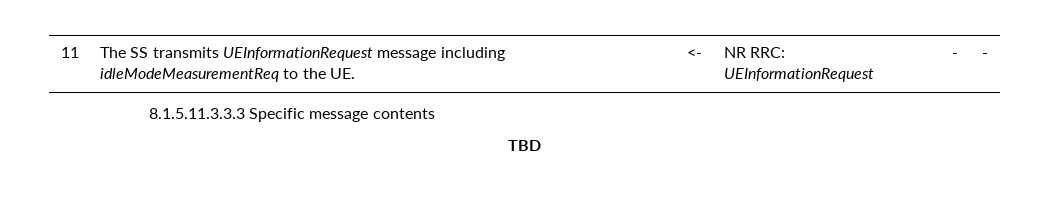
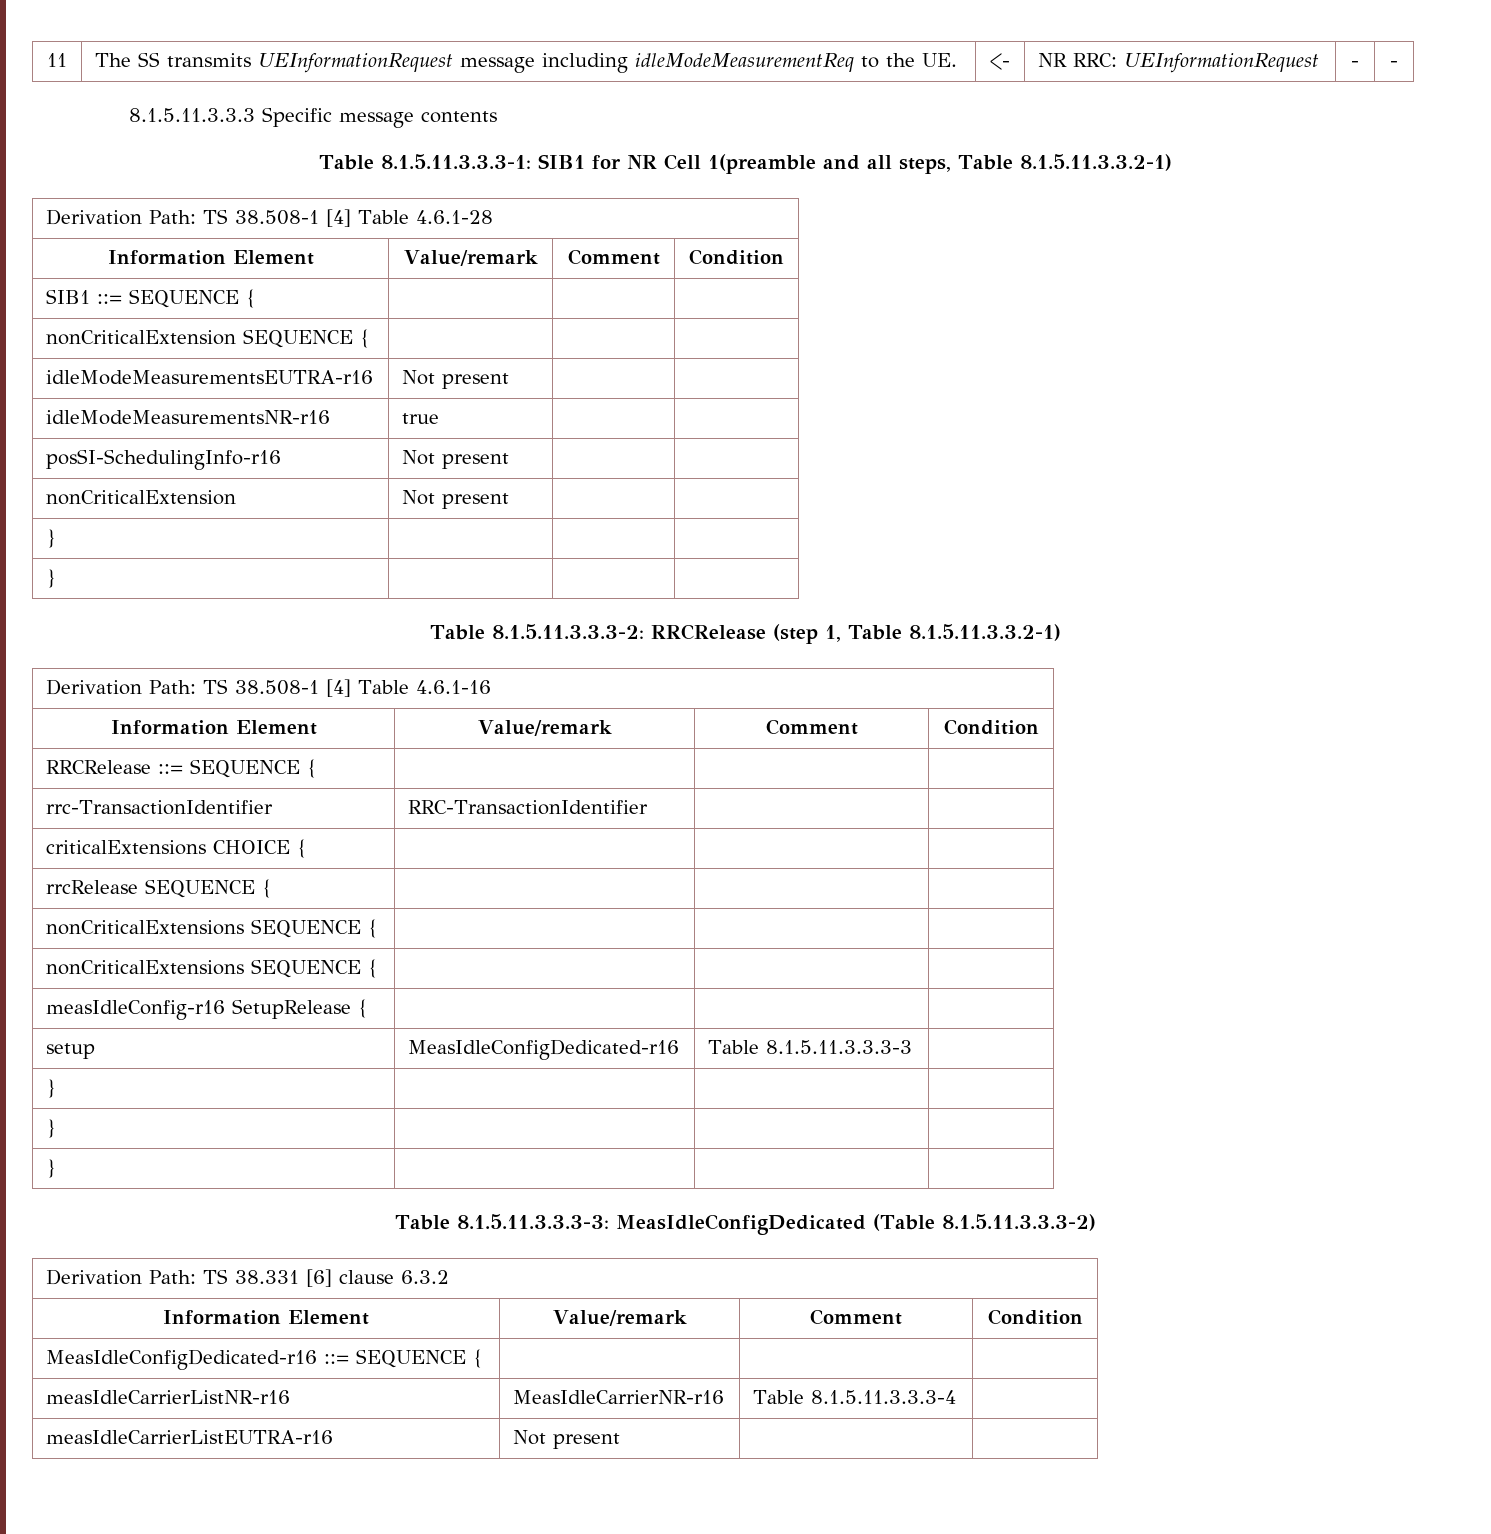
[508,140,541,151] TBD -> [319,154,1172,174] [46,209,494,227] [107,250,314,265] [403,250,538,266] [567,249,660,265] [689,249,784,265] [46,289,257,308] [46,329,371,348] [46,370,374,385] [402,370,510,389] [46,410,331,425] [402,413,440,424] [46,449,282,470] [402,450,510,469] [46,490,237,505] [402,490,510,509] [46,529,57,548] [46,569,57,588] [429,624,1062,644] [46,679,492,697] [110,720,317,735] [477,720,612,736] [765,719,858,735] [943,719,1039,735] [46,759,318,778] [46,800,274,815] [408,800,649,815] [46,839,308,858] [46,879,273,898] [46,919,379,938] [46,959,379,978] [46,999,369,1020] [46,1043,96,1059] [408,1039,680,1060] [708,1040,913,1054] [46,1079,57,1098] [46,1119,57,1138] [46,1159,57,1178] [395,1214,1096,1235] [46,1269,450,1287] [163,1310,369,1325] [552,1310,687,1326] [810,1309,902,1325] [987,1309,1083,1325] [46,1349,484,1370] [46,1390,291,1404] [513,1390,725,1404] [753,1390,957,1404] [46,1430,334,1444] [513,1430,621,1449] Table 8.1.5.11.3.3.3-1: SIB1 for NR Cell 1(preamble and all steps, Table 8.1.5.11.3.3.2-1) // Derivation Path: TS 38.508-1 [4] Table 4.6.1-28 // Information Element | Value/remark | Comment | Condition // SIB1 ::= SEQUENCE { | | | // nonCriticalExtension SEQUENCE { | | | // idleModeMeasurementsEUTRA-r16 | Not present | | // idleModeMeasurementsNR-r16 | true | | // posSI-SchedulingInfo-r16 | Not present | | // nonCriticalExtension | Not present | | // } | | | // } | | | // Table 8.1.5.11.3.3.3-2: RRCRelease (step 1, Table 8.1.5.11.3.3.2-1) // Derivation Path: TS 38.508-1 [4] Table 4.6.1-16 // Information Element | Value/remark | Comment | Condition // RRCRelease ::= SEQUENCE { | | | // rrc-TransactionIdentifier | RRC-TransactionIdentifier | | // criticalExtensions CHOICE { | | | // rrcRelease SEQUENCE { | | | // nonCriticalExtensions SEQUENCE { | | | // nonCriticalExtensions SEQUENCE { | | | // measIdleConfig-r16 SetupRelease { | | | // setup | MeasIdleConfigDedicated-r16 | Table 8.1.5.11.3.3.3-3 | // } | | | // } | | | // } | | | // Table 8.1.5.11.3.3.3-3: MeasIdleConfigDedicated (Table 8.1.5.11.3.3.3-2) // Derivation Path: TS 38.331 [6] clause 6.3.2 // Information Element | Value/remark | Comment | Condition // MeasIdleConfigDedicated-r16 ::= SEQUENCE { | | | // measIdleCarrierListNR-r16 | MeasIdleCarrierNR-r16 | Table 8.1.5.11.3.3.3-4 | // measIdleCarrierListEUTRA-r16 | Not present | |

